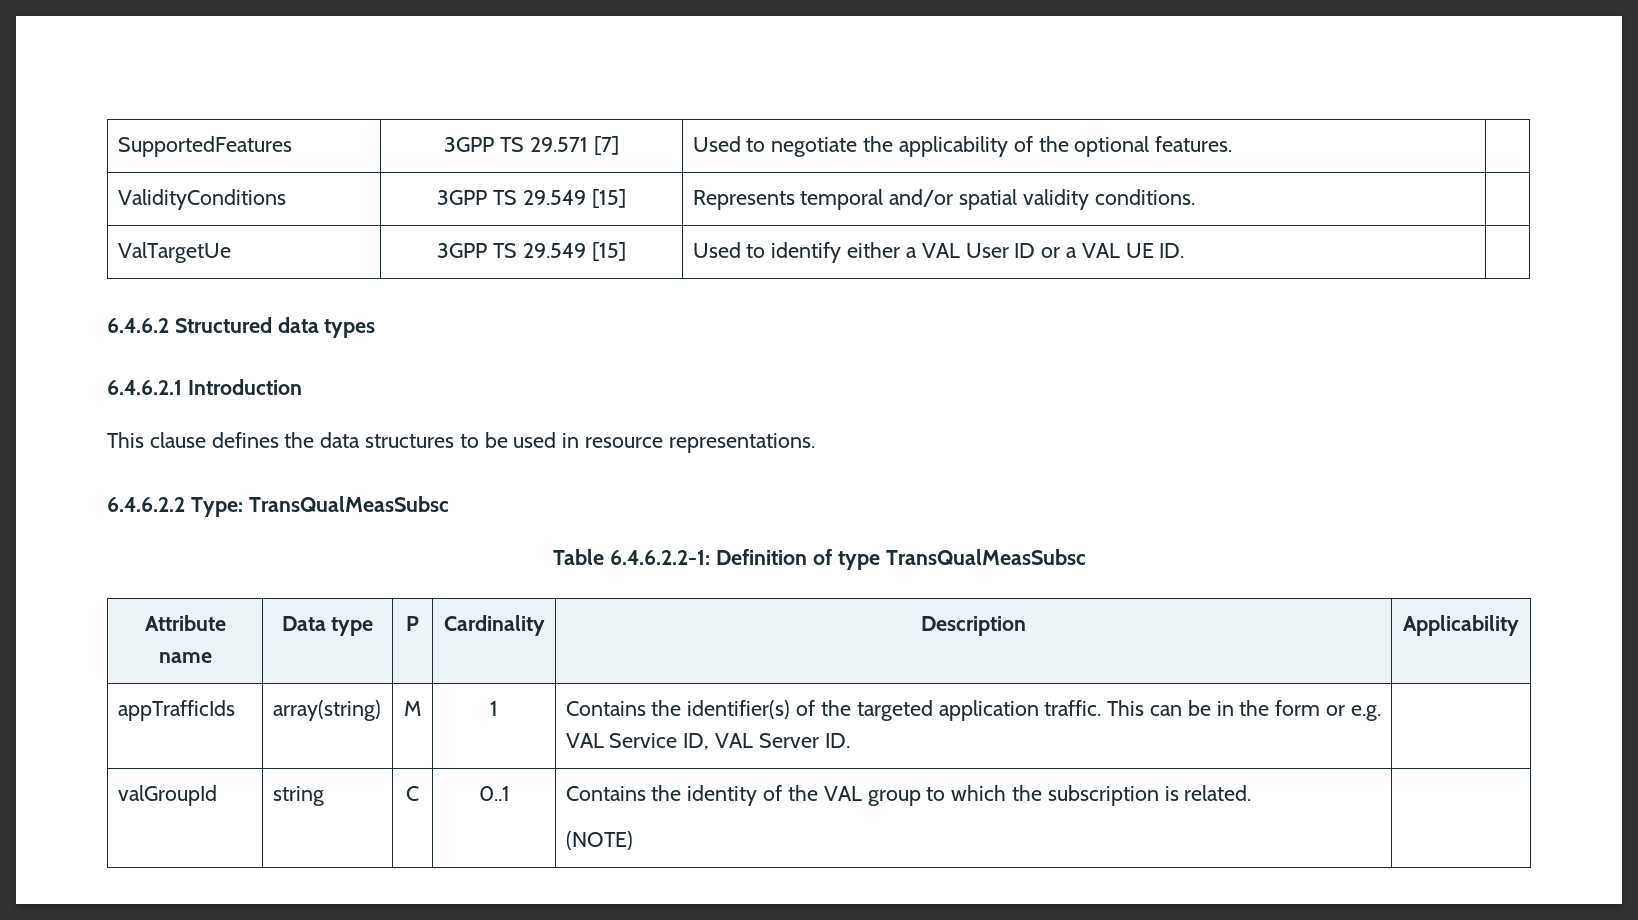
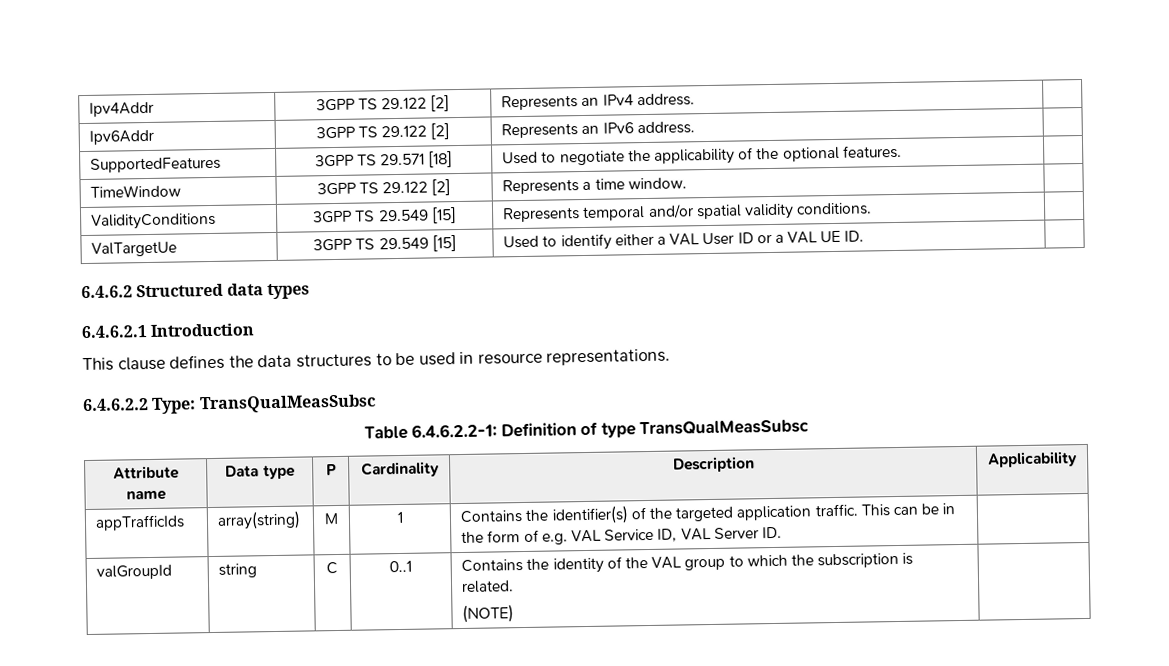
(117, 146) none -> [89,101,155,117] [315,95,451,112] [501,93,695,111] [89,129,155,145] [315,123,451,140] [501,121,695,139] Ipv4Addr | 3GPP TS 29.122 [2] | Represents an IPv4 address. | // Ipv6Addr | 3GPP TS 29.122 [2] | Represents an IPv6 address. | //
[593,136,619,155] [7] -> [428,151,454,168] [18]
(1233, 144) none -> [90,184,182,198] [316,179,452,196] [502,177,687,195] // TimeWindow | 3GPP TS 29.122 [2] | Represents a time window. |
[1325,705,1345,716] or -> [523,529,539,543] of

